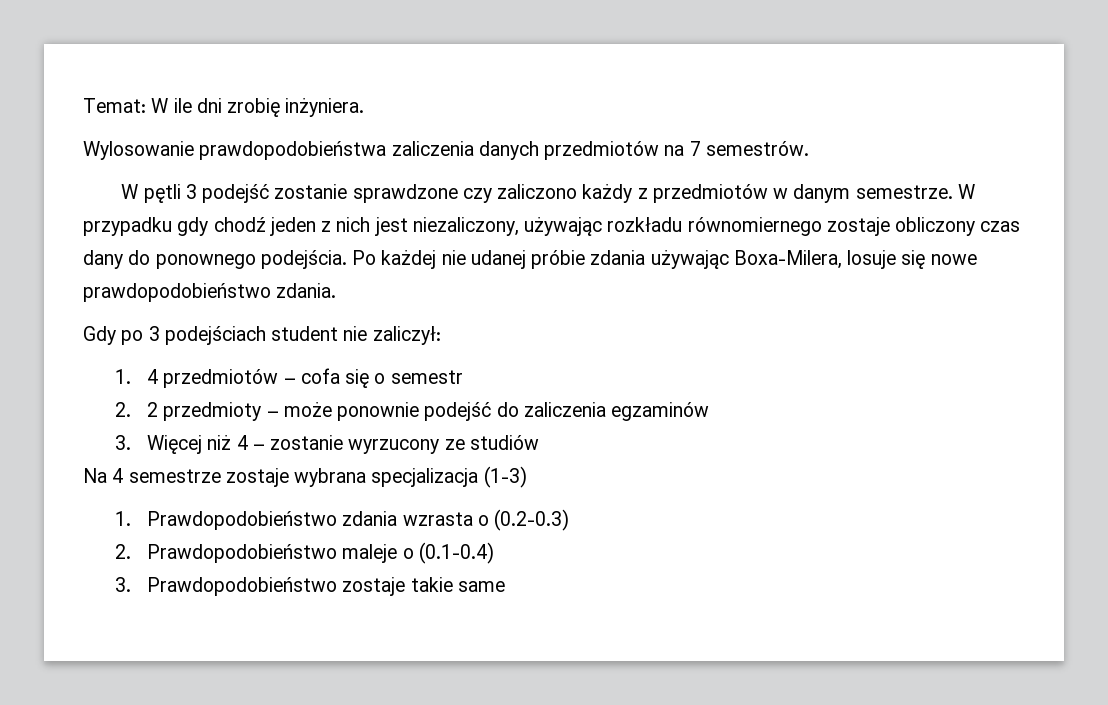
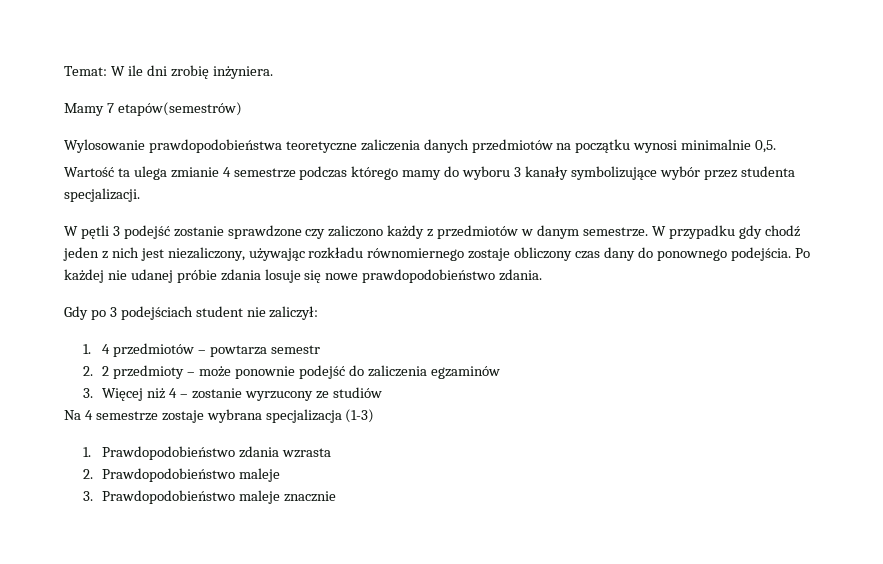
(365, 107) none -> [64,102,242,116] // Mamy 7 etapów(semestrów)
(387, 150) none -> [285,141,357,153] teoretyczne
[689,141,809,156] 7 semestrów. -> [575,139,777,153] [64,166,795,180] [64,188,140,202] początku wynosi minimalnie 0,5. // Wartość ta ulega zmianie 4 semestrze podczas którego mamy do wyboru 3 kanały symbolizujące wybór przez studenta specjalizacji.
[650,250,842,269] używając Boxa-Milera, -> (261, 275) none
[300,368,386,388] cofa się o -> [210,345,268,357] powtarza
[477,509,570,531] o (0.2-0.3) -> (332, 453) none
[402,542,494,564] o (0.1-0.4) -> (281, 475) none
[342,577,505,596] zostaje takie same -> [239,490,337,504] maleje znacznie

